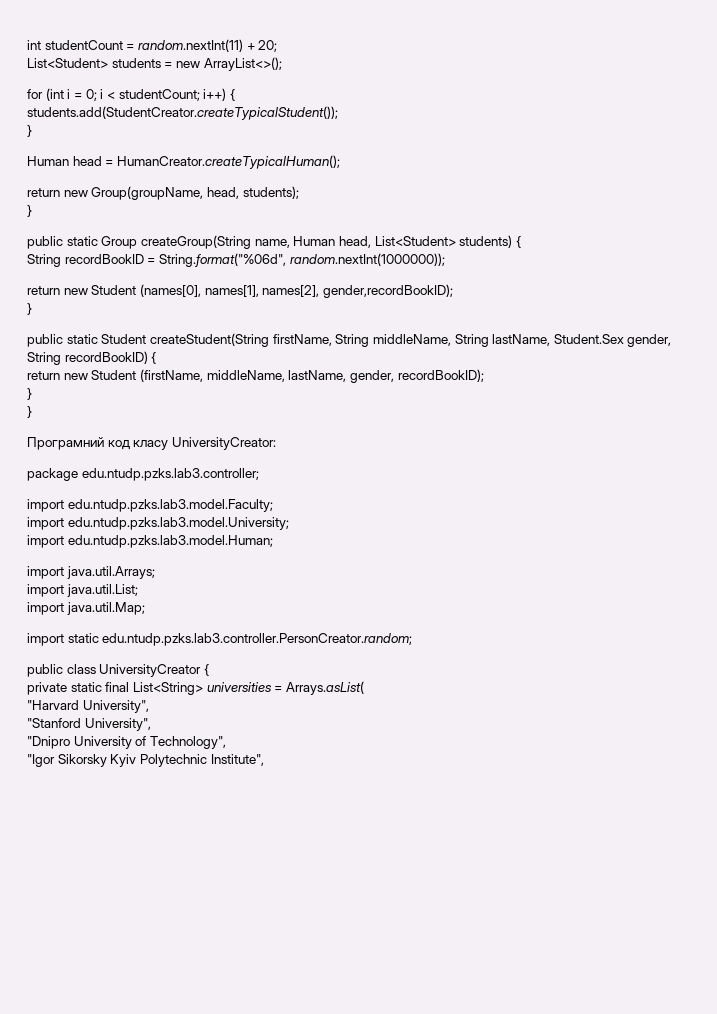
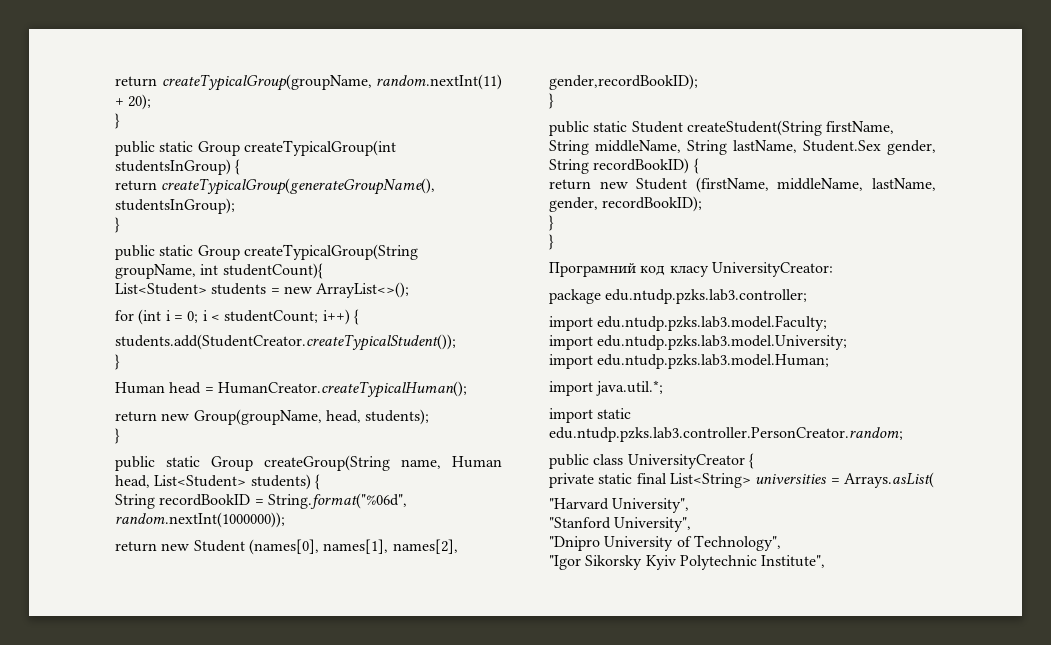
[27,39,278,52] int studentCount = random.nextInt(11) + 20; -> [115,74,502,91] [115,94,152,110] [115,113,120,129] [115,140,396,156] [115,159,241,175] [115,178,436,195] [115,198,235,214] [115,217,120,233] [115,244,418,260] [115,263,323,279] return createTypicalGroup(groupName, random.nextInt(11) + 20); // } // public static Group createTypicalGroup(int studentsInGroup) { // return createTypicalGroup(generateGroupName(), studentsInGroup); // } // public static Group createTypicalGroup(String groupName, int studentCount){
[66,566,155,579] [27,584,138,597] [27,602,145,615] java.util.Arrays; // import java.util.List; // import java.util.Map; -> [596,380,664,396] java.util.*;

